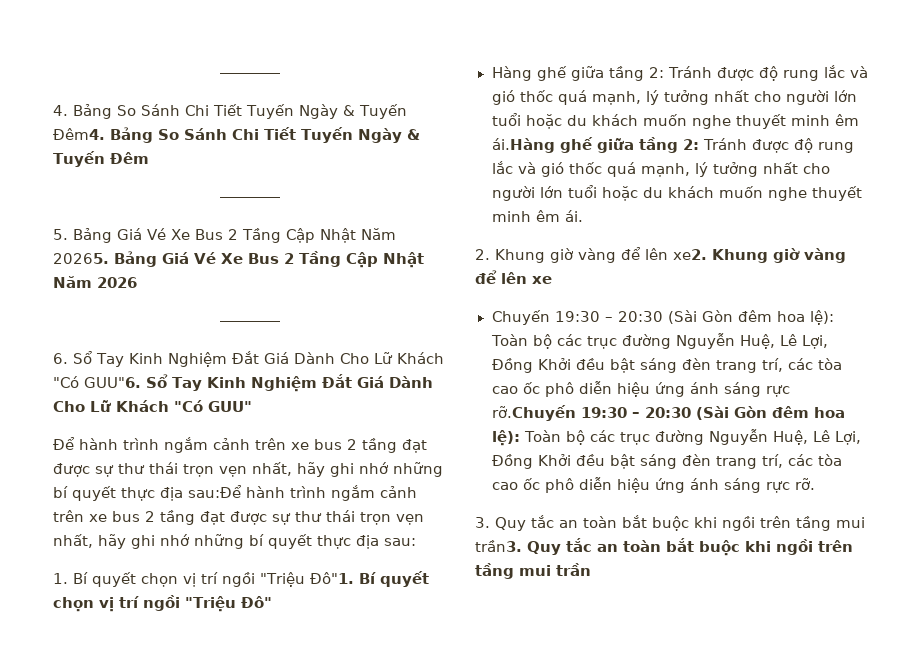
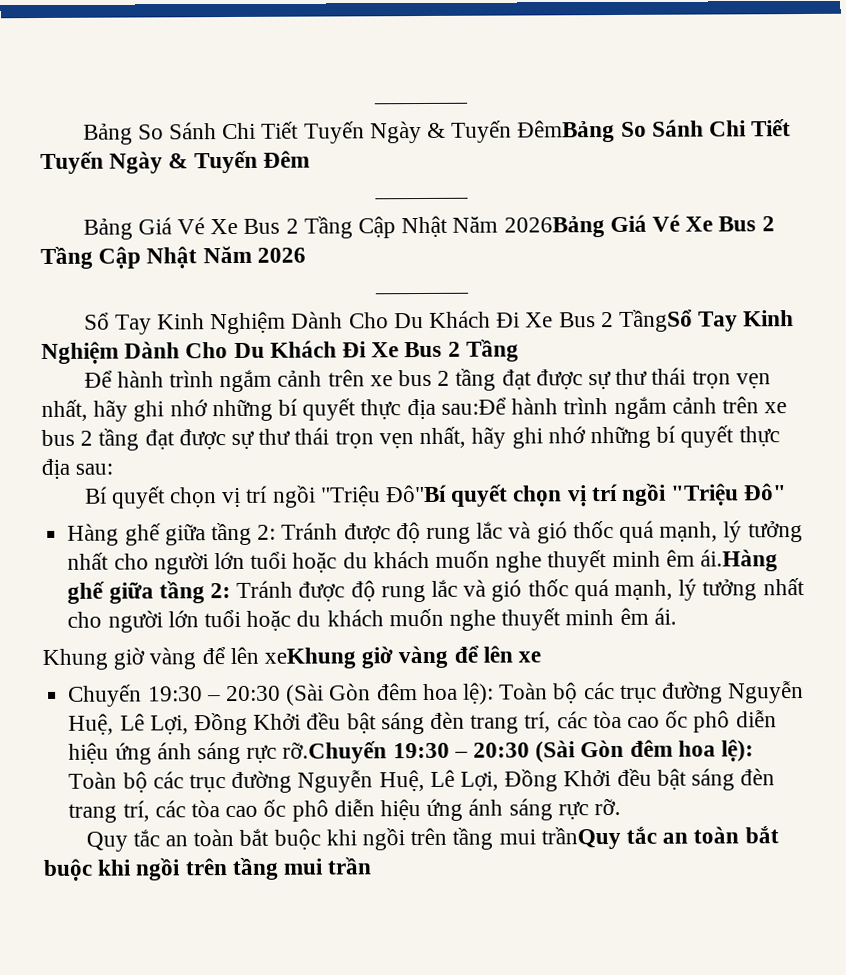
[220,73,280,78] [53,104,407,119] [53,127,153,143] ―――― // 4. Bảng So Sánh Chi Tiết Tuyến Ngày & Tuyến Đêm4. Bảng -> [373,102,469,110] [82,119,616,145] ―――― // Bảng So Sánh Chi Tiết Tuyến Ngày & Tuyến ĐêmBảng
[53,229,68,240] 5. -> (469, 201) none
[53,251,157,267] 20265. Bảng -> [503,216,605,238] 2026Bảng
[53,351,444,367] [53,374,433,392] [53,400,252,412] 6. Sổ Tay Kinh Nghiệm Đắt Giá Dành Cho Lữ Khách "Có GUU"6. Sổ Tay Kinh Nghiệm Đắt Giá Dành Cho Lữ Khách "Có GUU" -> [83,309,795,335] [41,339,519,364] Sổ Tay Kinh Nghiệm Dành Cho Du Khách Đi Xe Bus 2 TầngSổ Tay Kinh Nghiệm Dành Cho Du Khách Đi Xe Bus 2 Tầng
[53,572,376,587] 1. Bí quyết chọn vị trí ngồi "Triệu Đô"1. Bí -> [83,484,448,509] Bí quyết chọn vị trí ngồi "Triệu Đô"Bí
[475,247,768,263] 2. Khung giờ vàng để lên xe2. Khung -> [42,646,357,670] Khung giờ vàng để lên xeKhung
[475,517,490,528] 3. -> (622, 806) none
[475,540,561,555] trần3. Quy -> [540,826,621,850] trầnQuy

